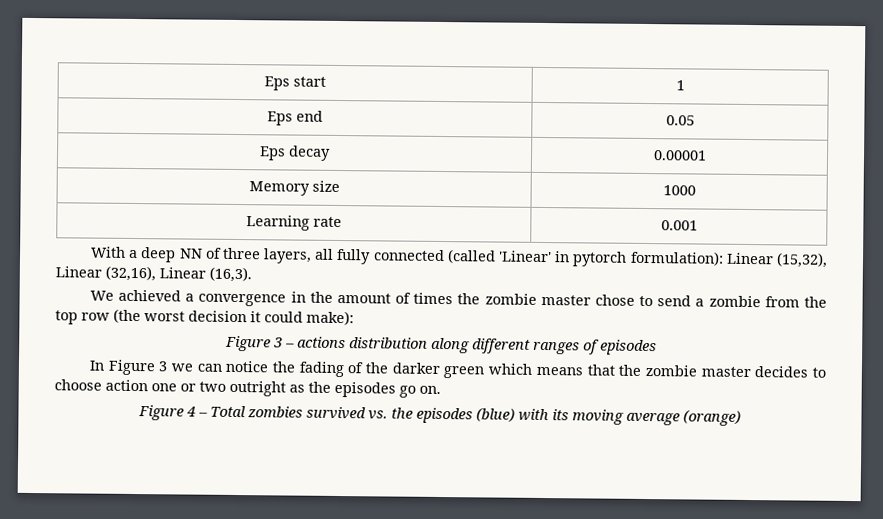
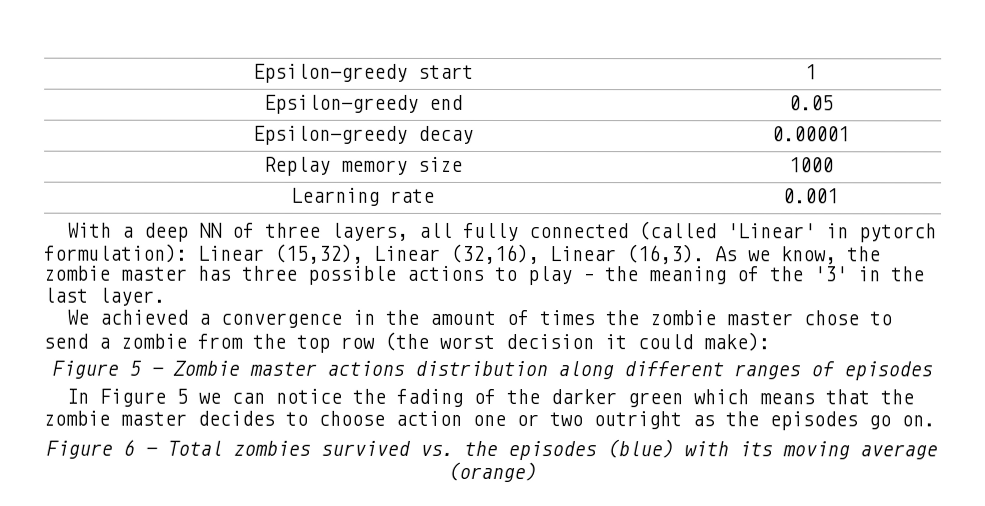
[264,76,290,91] Eps -> [252,63,408,83] Epsilon-greedy
[267,111,293,126] Eps -> [263,94,419,114] Epsilon-greedy
[259,146,286,161] Eps -> [252,125,408,145] Epsilon-greedy
[248,181,310,196] Memory -> [263,156,408,176] Replay memory
(252, 274) none -> [714,246,881,265] [43,265,924,286] [43,287,165,306] As we know, the zombie master has three possible actions to play – the meaning of the '3' in the last layer.
[272,337,295,348] 3 – -> [128,360,317,376] 5 – Zombie master
[158,361,168,372] 3 -> [176,388,189,404] 5
[186,406,196,417] 4 -> [123,439,135,456] 6

